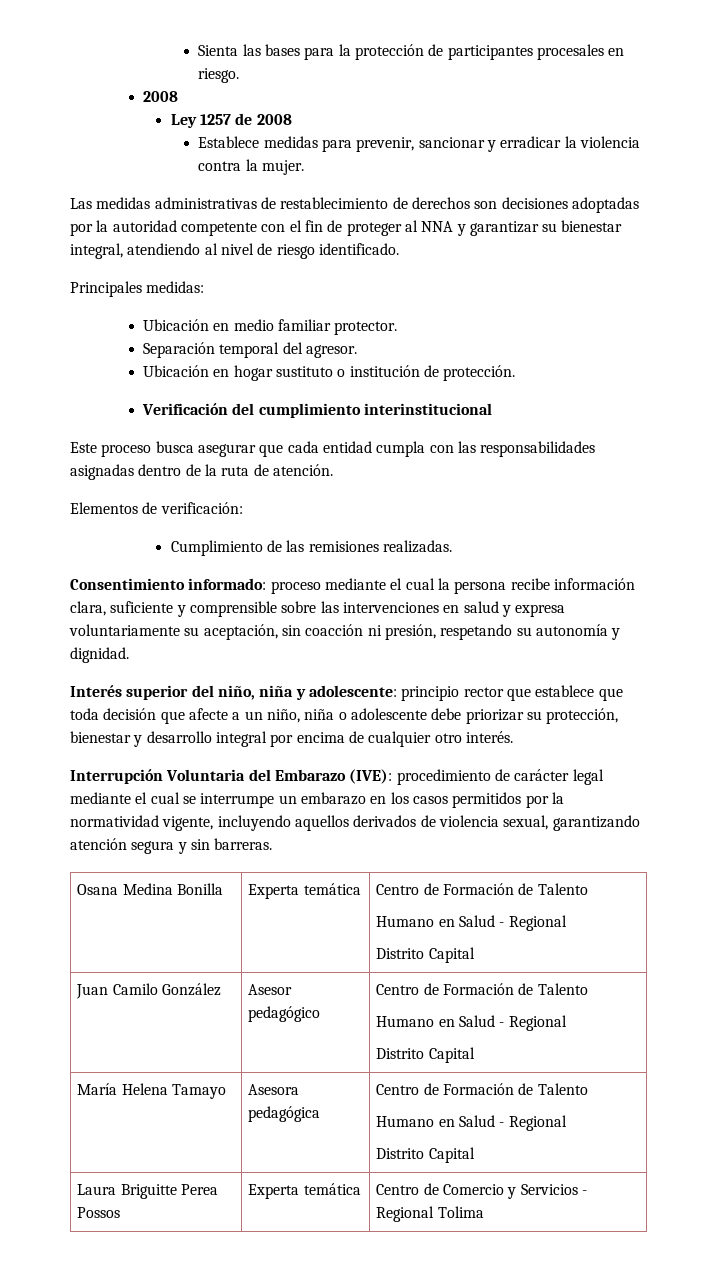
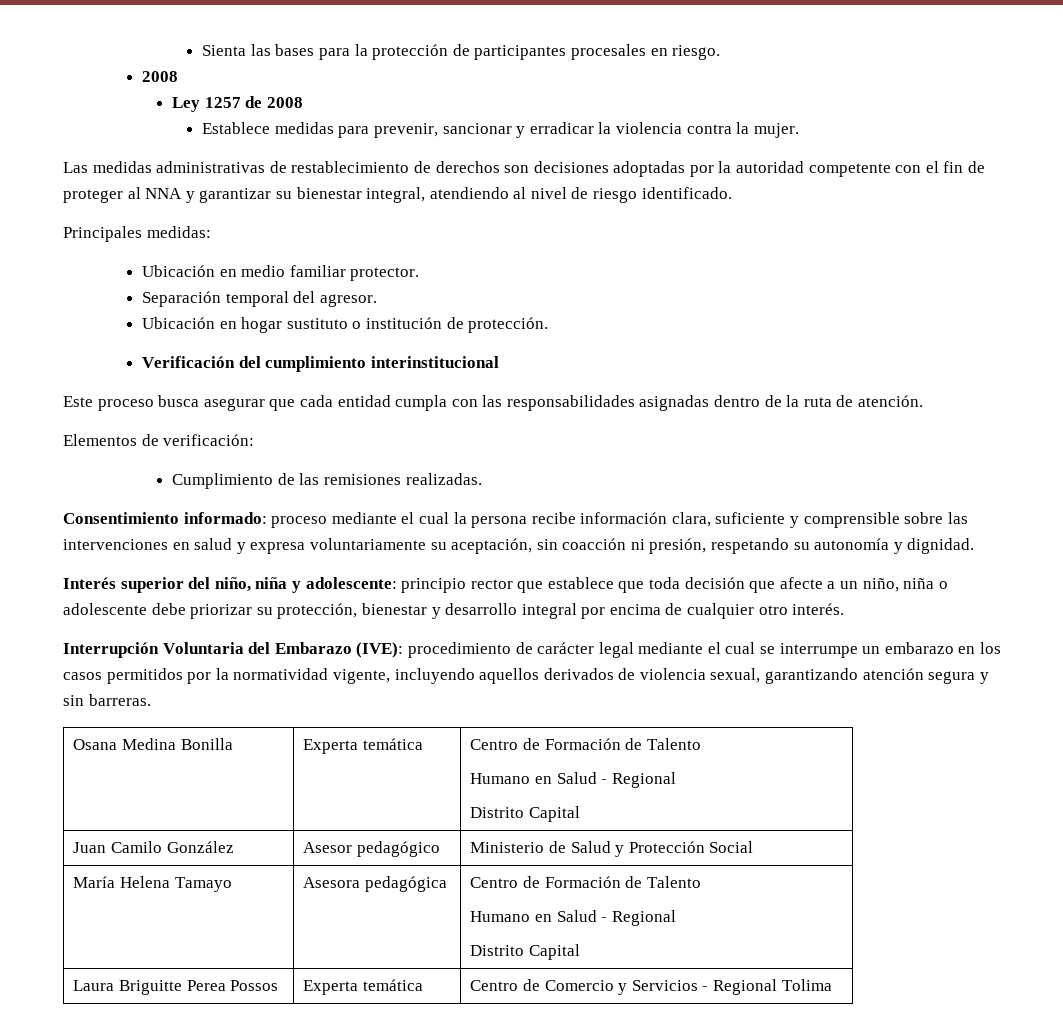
[376,983,588,995] [376,1015,567,1031] [376,1047,475,1063] Centro de Formación de Talento // Humano en Salud - Regional // Distrito Capital -> [470,841,754,857] Ministerio de Salud y Protección Social

